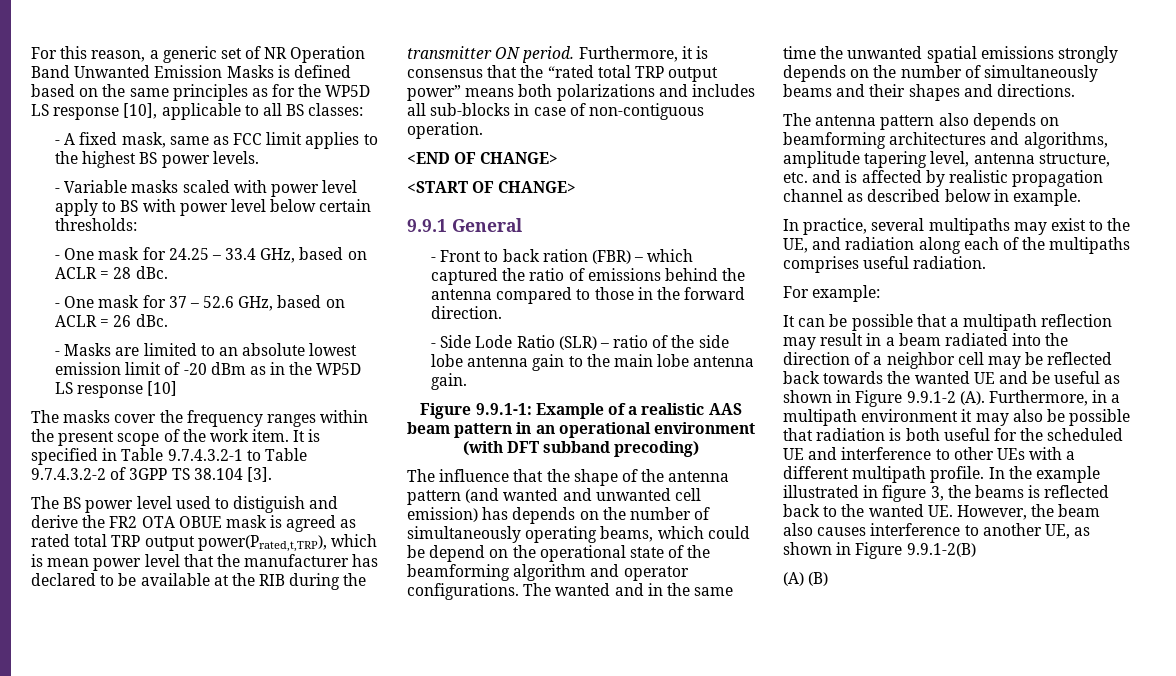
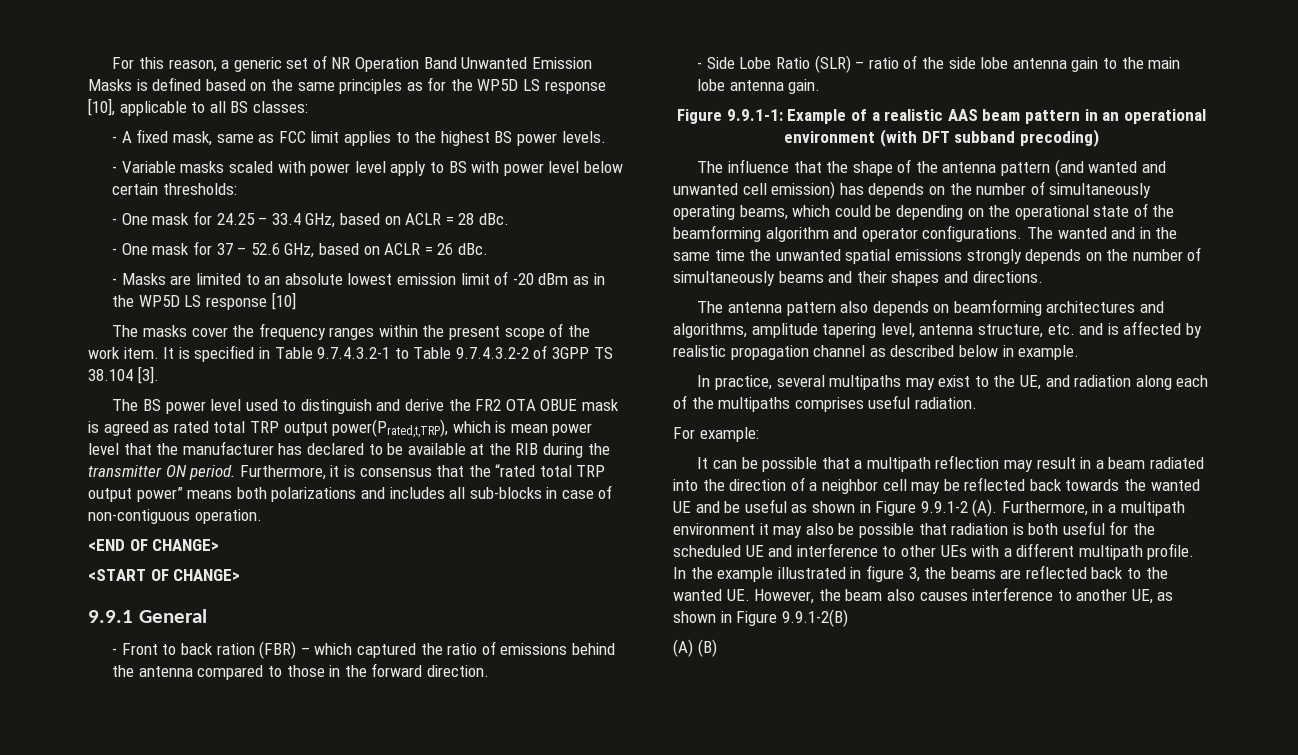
[233,496,306,513] distiguish -> [300,399,372,414] distinguish
[475,335,513,348] Lode -> [739,57,772,69] Lobe
[429,545,486,562] depend -> [895,205,963,220] depending
[1028,485,1041,498] is -> [1000,569,1022,579] are

